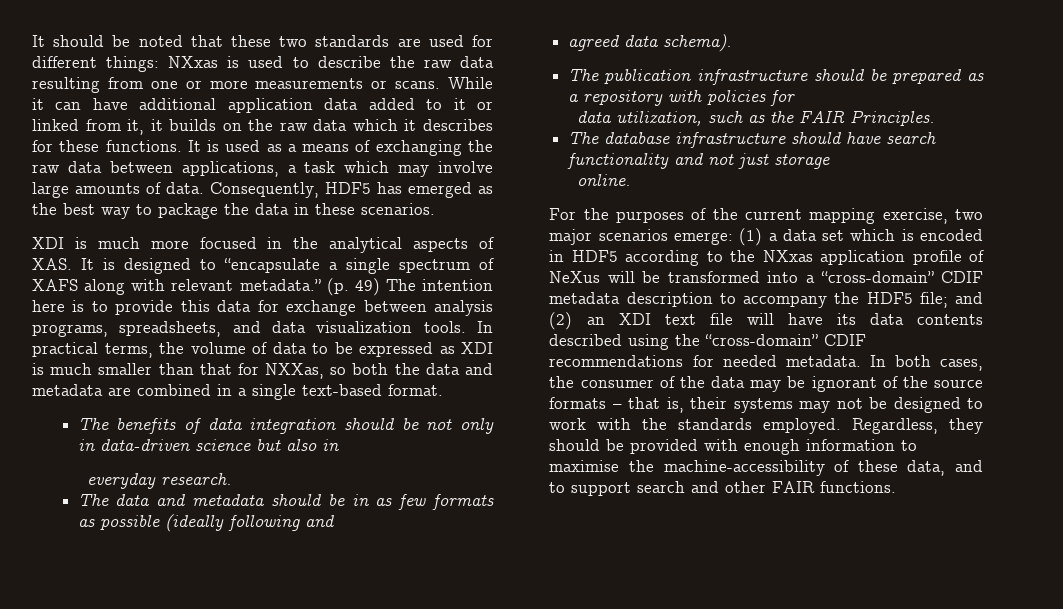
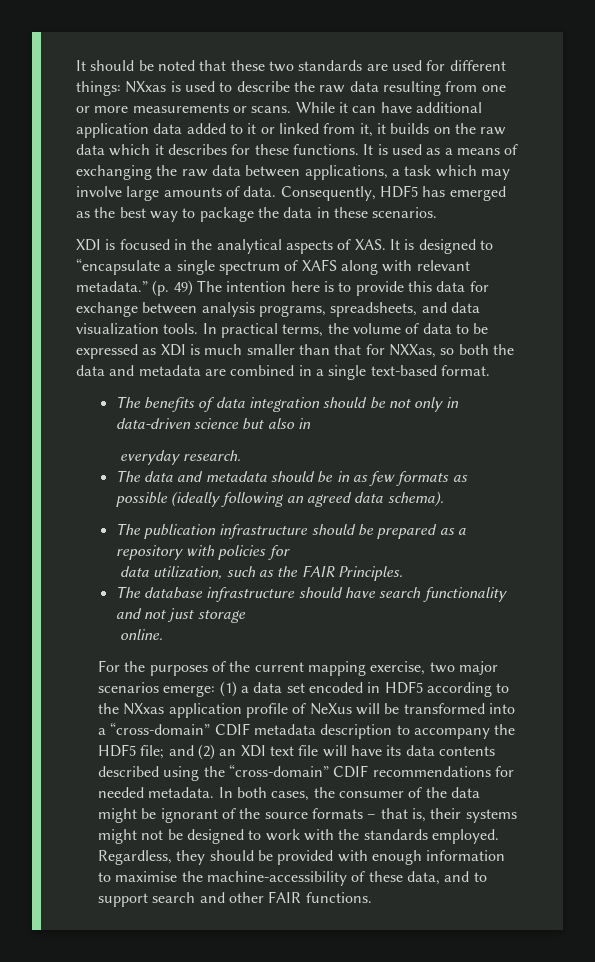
[97,237,189,249] much more -> (116, 244) none
[304,515,335,527] and // -> [286,496,304,503] an
[850,229,914,241] which is -> (305, 688) none
[750,380,782,392] may -> [97,808,137,823] might
[799,401,831,413] may -> [97,829,137,844] might

